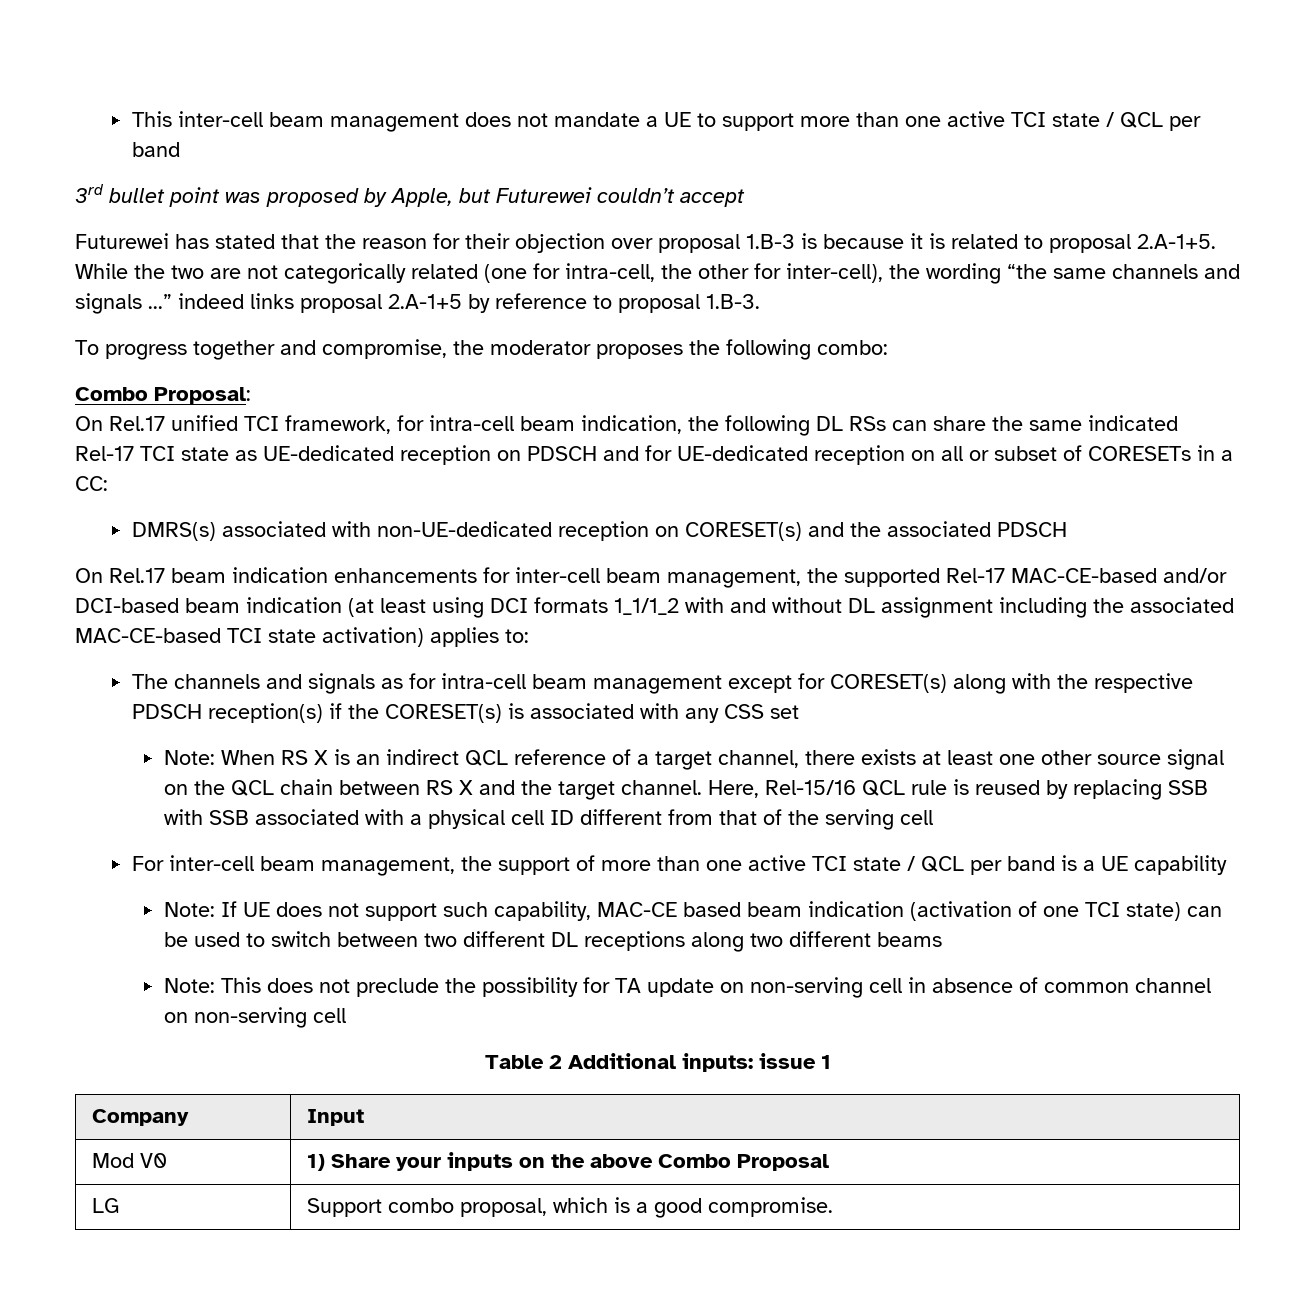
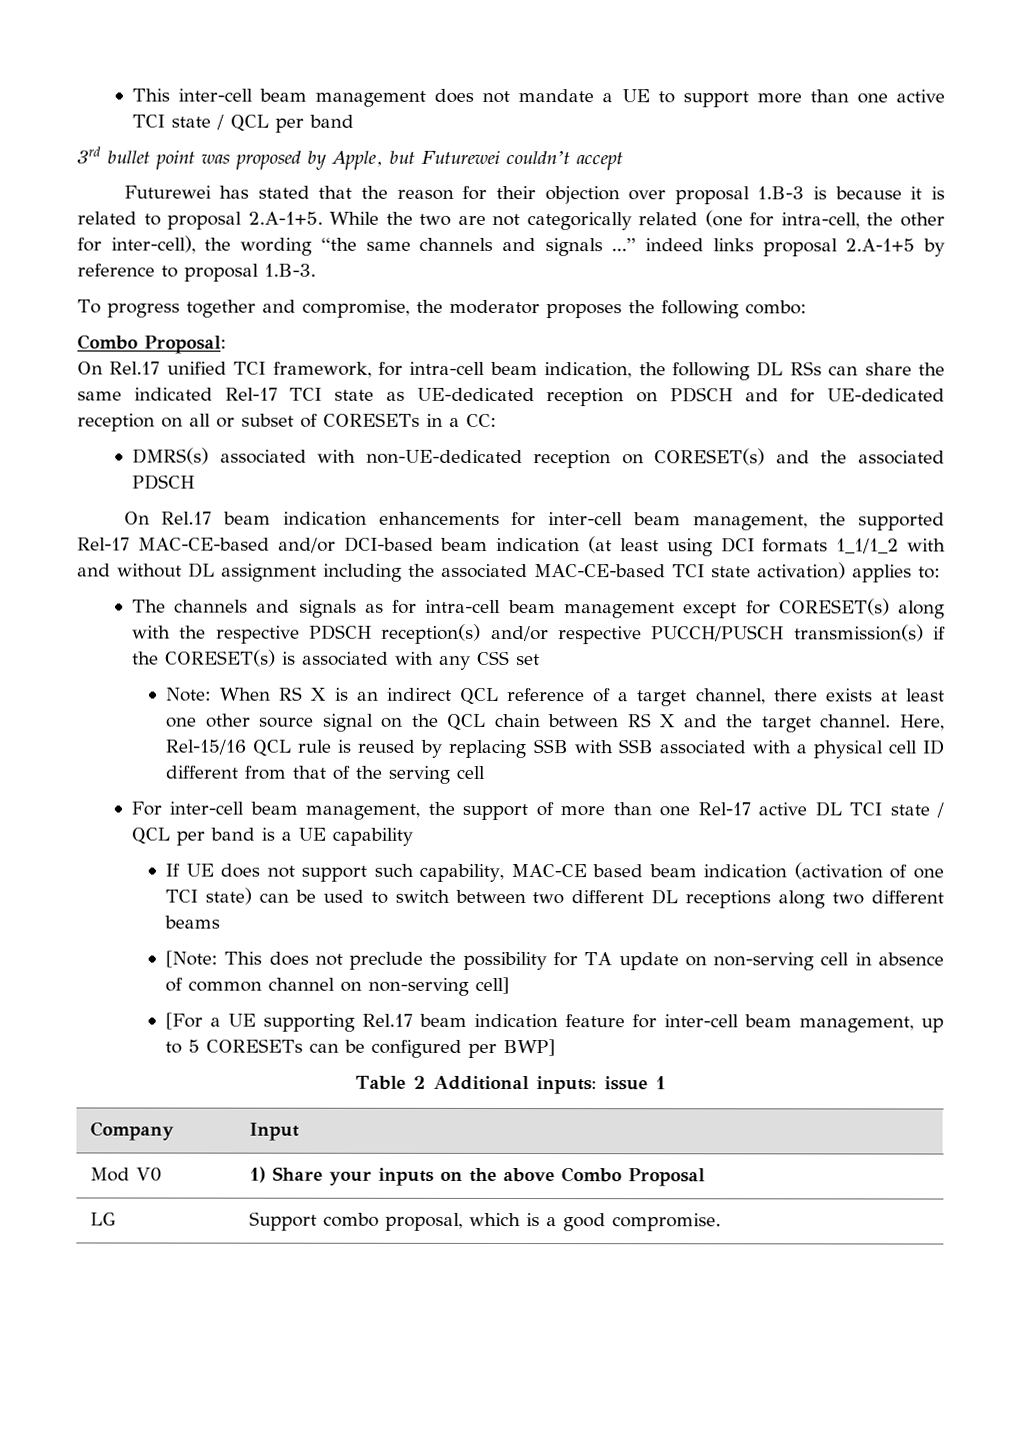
(323, 713) none -> [490,624,924,645] and/or respective PUCCH/PUSCH transmission(s)
[747,855,806,871] active -> [697,801,842,817] Rel-17 active DL
[163,902,215,917] Note: -> (413, 836) none
[163,978,215,993] Note: -> [165,950,219,968] [Note:
[312,1008,346,1023] cell -> [475,976,511,995] [165,1012,944,1033] [165,1038,557,1058] cell] // [For a UE supporting Rel.17 beam indication feature for inter-cell beam management, up to 5 CORESETs can be configured per BWP]

